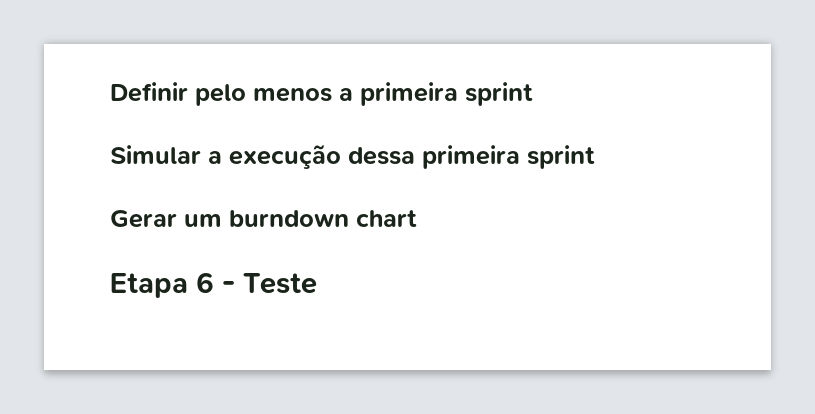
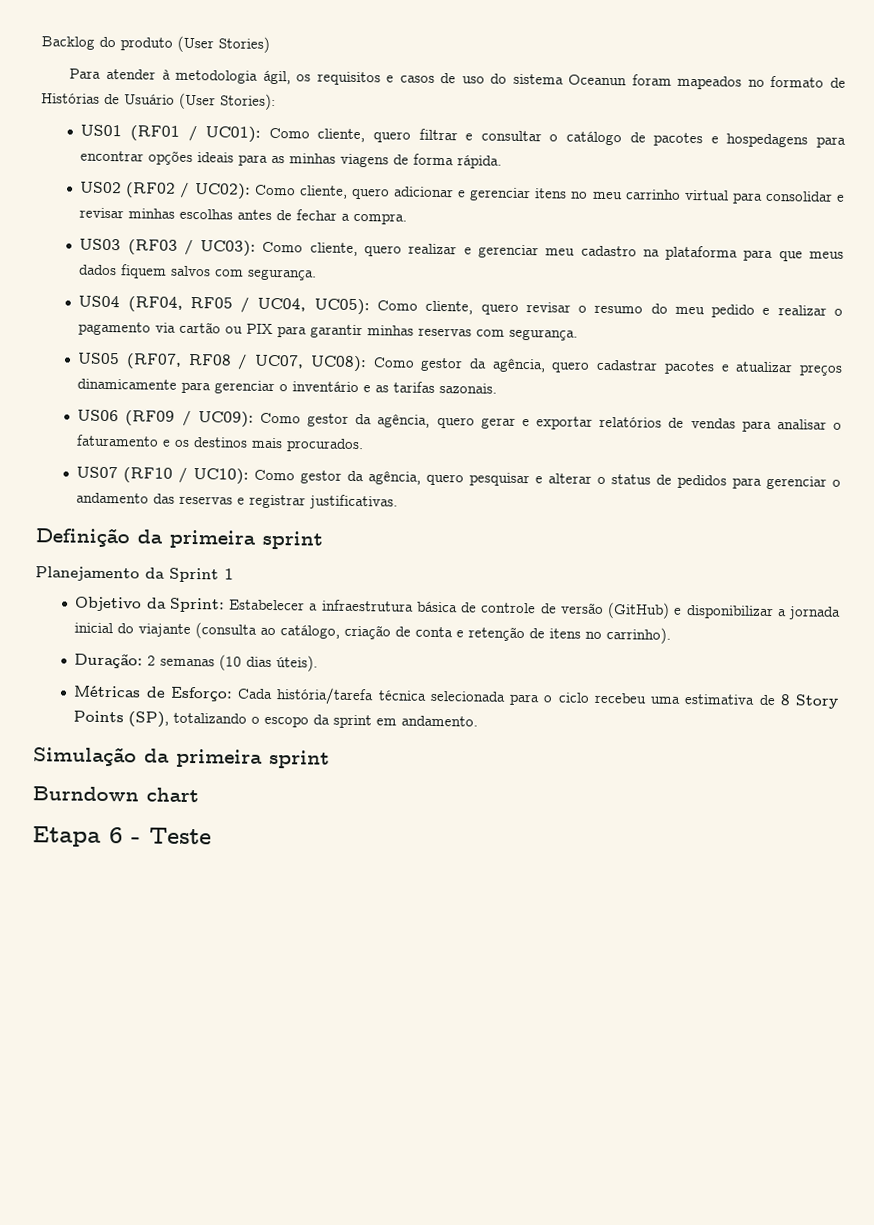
[110,82,533,106] [110,145,595,169] [110,210,349,228] Definir pelo menos a primeira sprint // Simular a execução dessa primeira sprint // Gerar um burndown -> [41,35,270,53] [69,68,846,90] [41,92,276,111] [80,124,846,148] [80,150,503,169] [80,181,846,204] [79,207,408,225] [79,238,844,262] [79,264,318,281] [78,295,844,318] [78,321,579,341] [77,352,843,376] [77,378,498,395] [77,409,842,433] [76,434,365,453] [76,466,842,490] [76,492,399,510] [35,527,323,550] [35,566,234,583] [74,596,842,620] [74,622,672,644] [74,652,319,672] [73,685,840,709] [73,710,479,729] [33,746,330,769] [32,786,139,802] Backlog do produto (User Stories) // Para atender à metodologia ágil, os requisitos e casos de uso do sistema Oceanun foram mapeados no formato de Histórias de Usuário (User Stories): // US01 (RF01 / UC01): Como cliente, quero filtrar e consultar o catálogo de pacotes e hospedagens para encontrar opções ideais para as minhas viagens de forma rápida. // US02 (RF02 / UC02): Como cliente, quero adicionar e gerenciar itens no meu carrinho virtual para consolidar e revisar minhas escolhas antes de fechar a compra. // US03 (RF03 / UC03): Como cliente, quero realizar e gerenciar meu cadastro na plataforma para que meus dados fiquem salvos com segurança. // US04 (RF04, RF05 / UC04, UC05): Como cliente, quero revisar o resumo do meu pedido e realizar o pagamento via cartão ou PIX para garantir minhas reservas com segurança. // US05 (RF07, RF08 / UC07, UC08): Como gestor da agência, quero cadastrar pacotes e atualizar preços dinamicamente para gerenciar o inventário e as tarifas sazonais. // US06 (RF09 / UC09): Como gestor da agência, quero gerar e exportar relatórios de vendas para analisar o faturamento e os destinos mais procurados. // US07 (RF10 / UC10): Como gestor da agência, quero pesquisar e alterar o status de pedidos para gerenciar o andamento das reservas e registrar justificativas. // Definição da primeira sprint // Planejamento da Sprint 1 // Objetivo da Sprint: Estabelecer a infraestrutura básica de controle de versão (GitHub) e disponibilizar a jornada inicial do viajante (consulta ao catálogo, criação de conta e retenção de itens no carrinho). // Duração: 2 semanas (10 dias úteis). // Métricas de Esforço: Cada história/tarefa técnica selecionada para o ciclo recebeu uma estimativa de 8 Story Points (SP), totalizando o escopo da sprint em andamento. // Simulação da primeira sprint // Burndown

